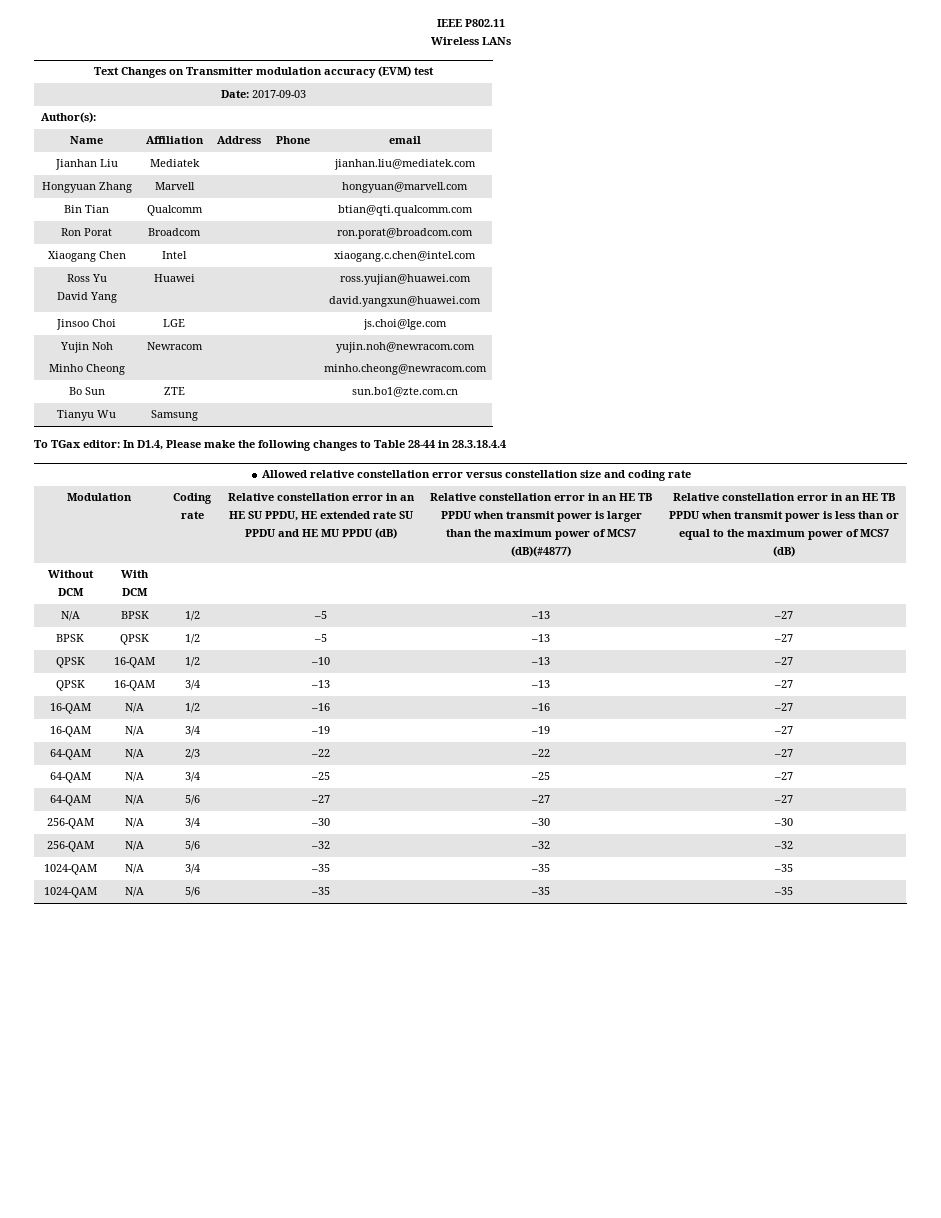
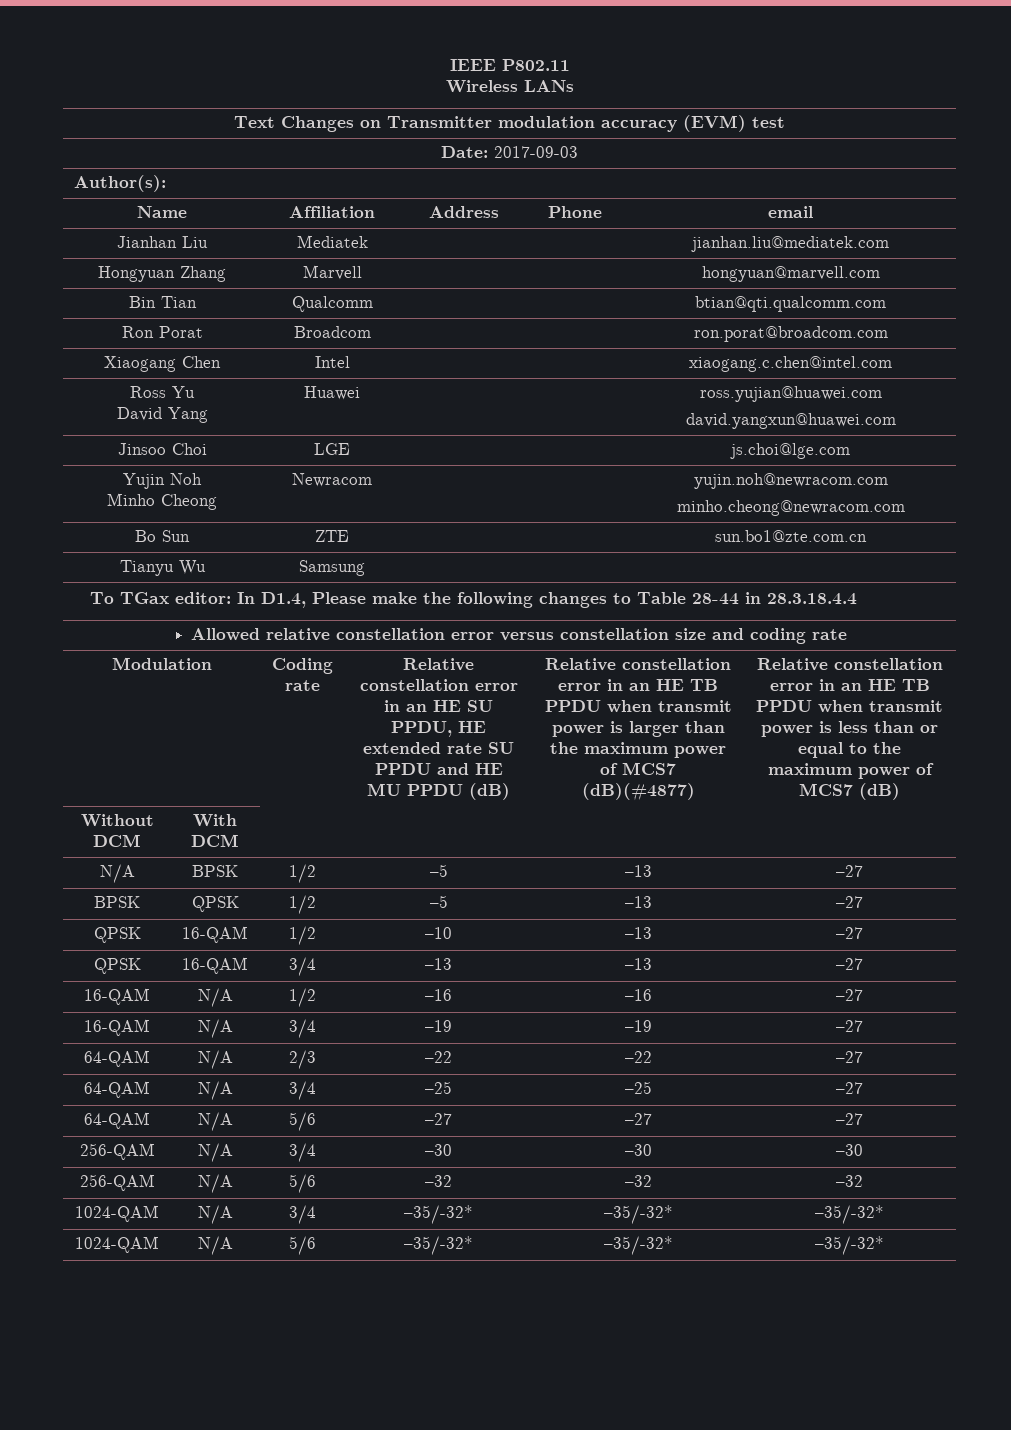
[310,864,330,872] [531,864,550,872] [774,864,793,872] –35 | –35 | –35 -> [404,1205,473,1224] [603,1205,673,1224] [815,1205,884,1224] –35/-32* | –35/-32* | –35/-32*
[310,887,330,895] [531,887,550,895] [774,887,793,895] –35 | –35 | –35 -> [404,1236,473,1255] [603,1236,673,1255] [815,1236,884,1255] –35/-32* | –35/-32* | –35/-32*

